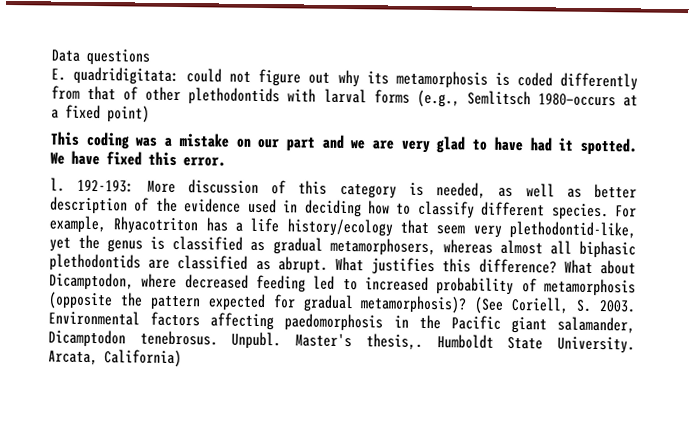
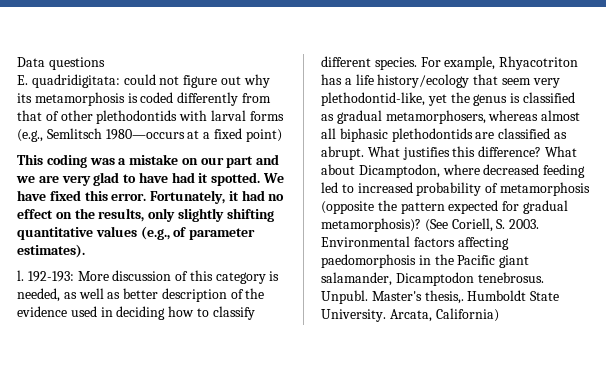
(226, 162) none -> [150,190,285,204] [17,208,274,222] [17,226,256,240] [17,244,85,258] Fortunately, it had no effect on the results, only slightly shifting quantitative values (e.g., of parameter estimates).

